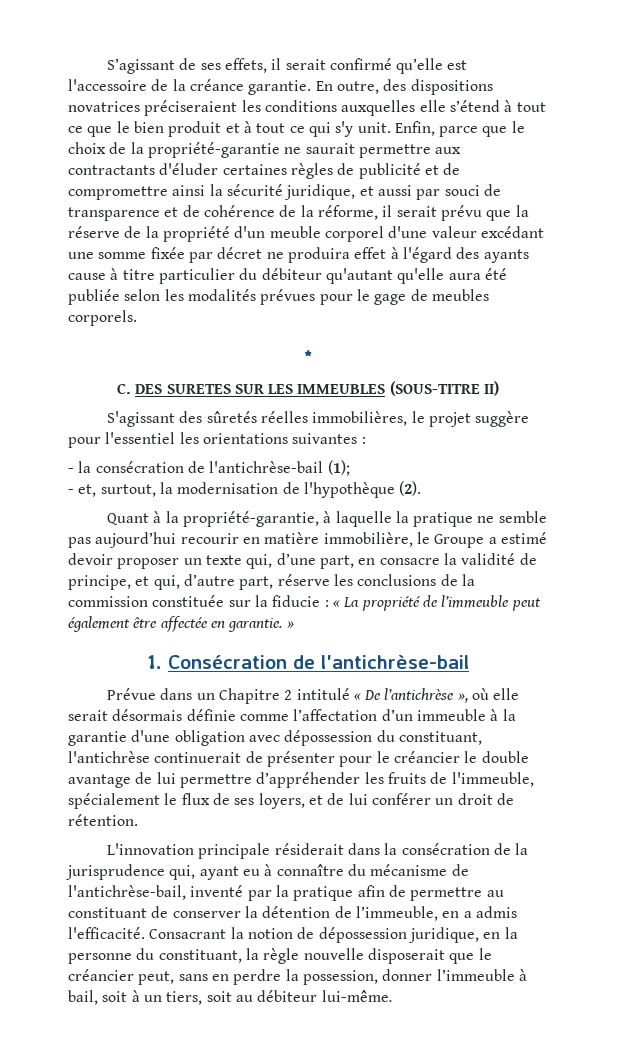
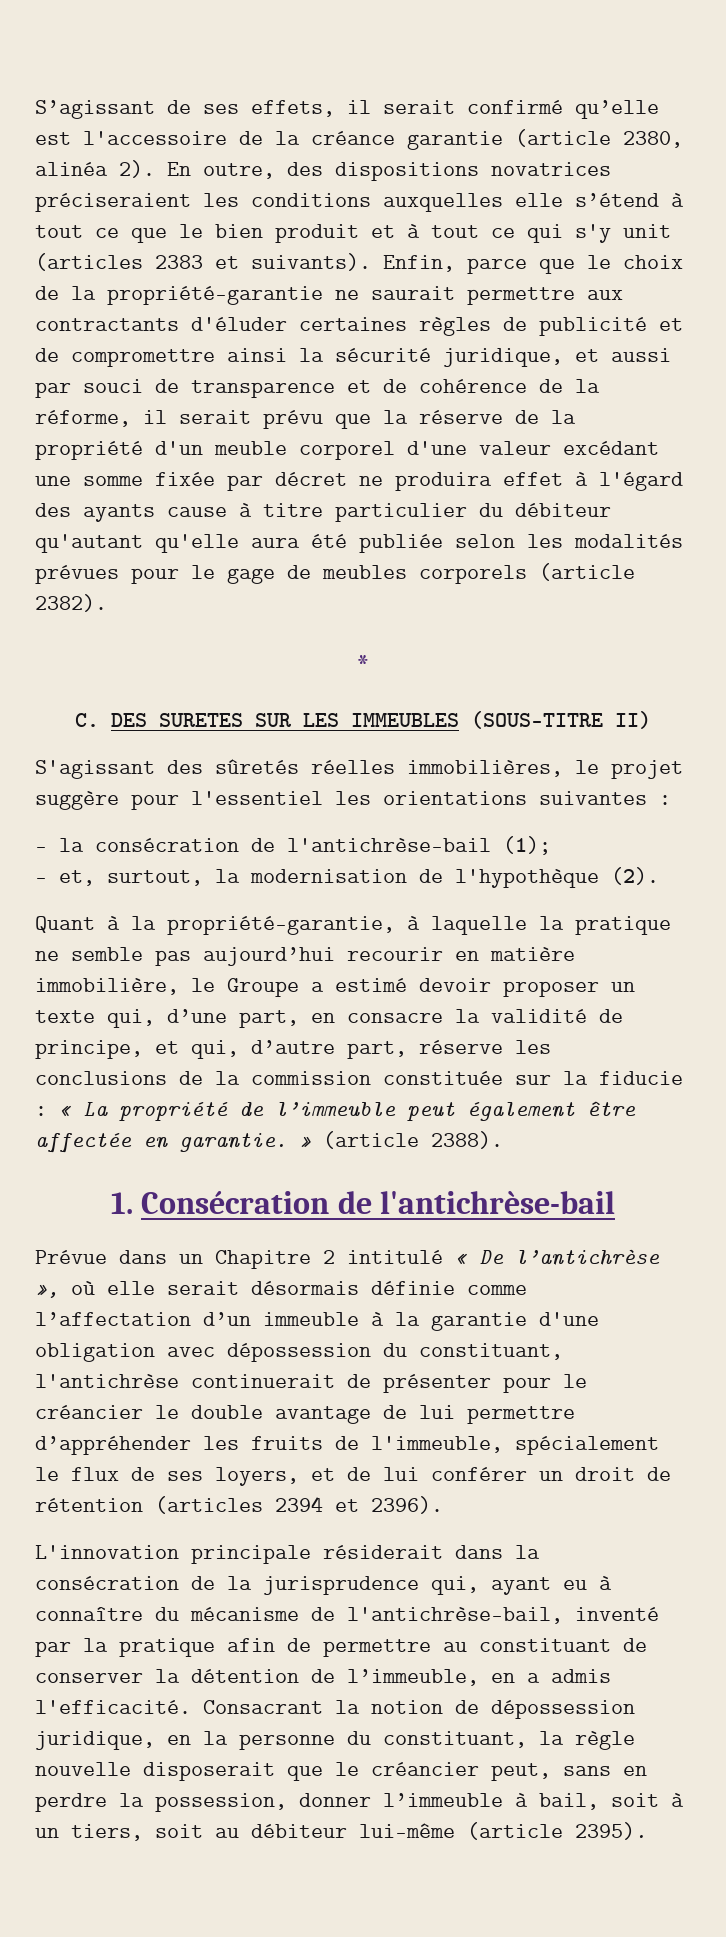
[248,80,312,95] garantie. -> [407,129,683,150] [35,160,155,178] garantie (article 2380, alinéa 2).
[357,122,391,133] unit. -> [623,224,671,238] [35,253,371,271] unit (articles 2383 et suivants).
[68,310,137,326] corporels. -> [419,563,635,584] [35,594,107,612] corporels (article 2382).
(294, 624) none -> [323,1131,503,1149] (article 2388).
[68,814,138,826] rétention. -> [35,1496,443,1514] rétention (articles 2394 et 2396).
[321,990,392,1002] lui-même. -> [359,1822,647,1840] lui-même (article 2395).

